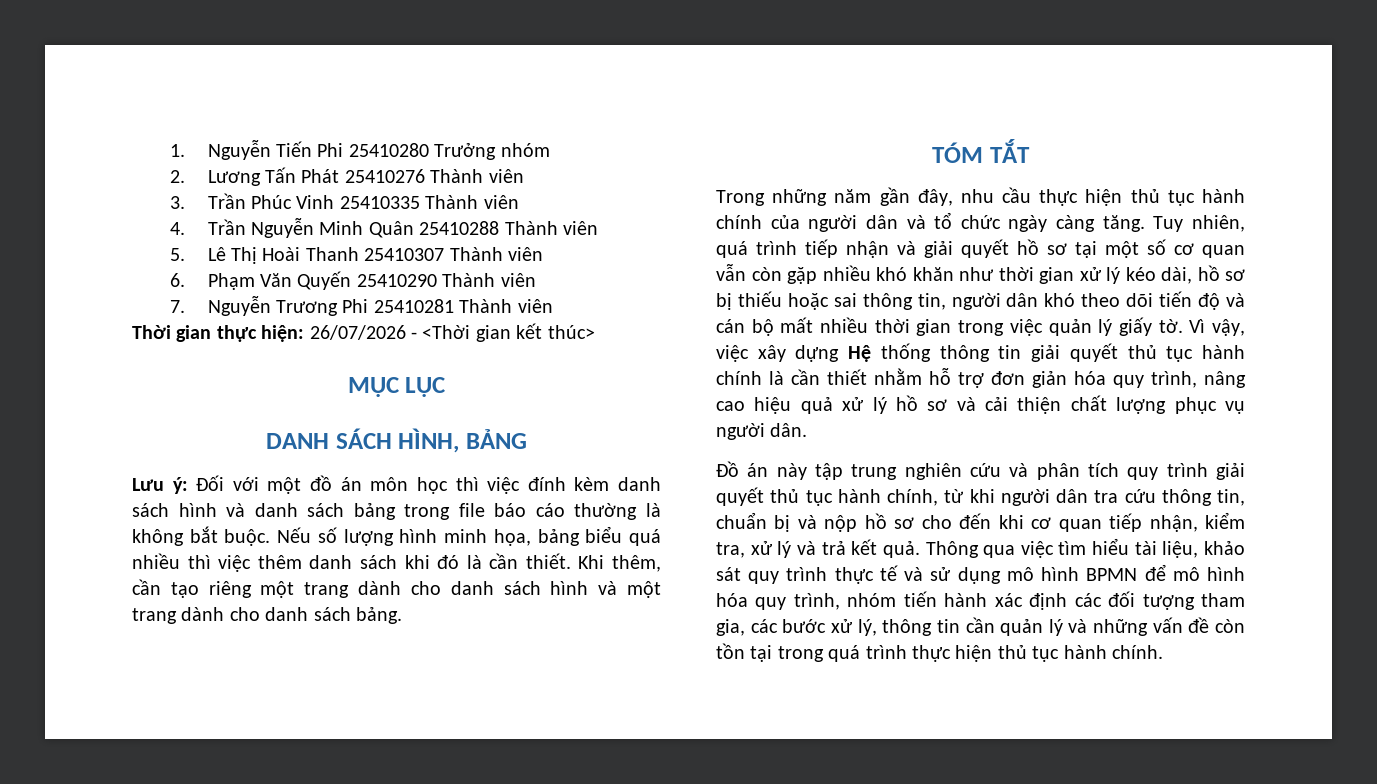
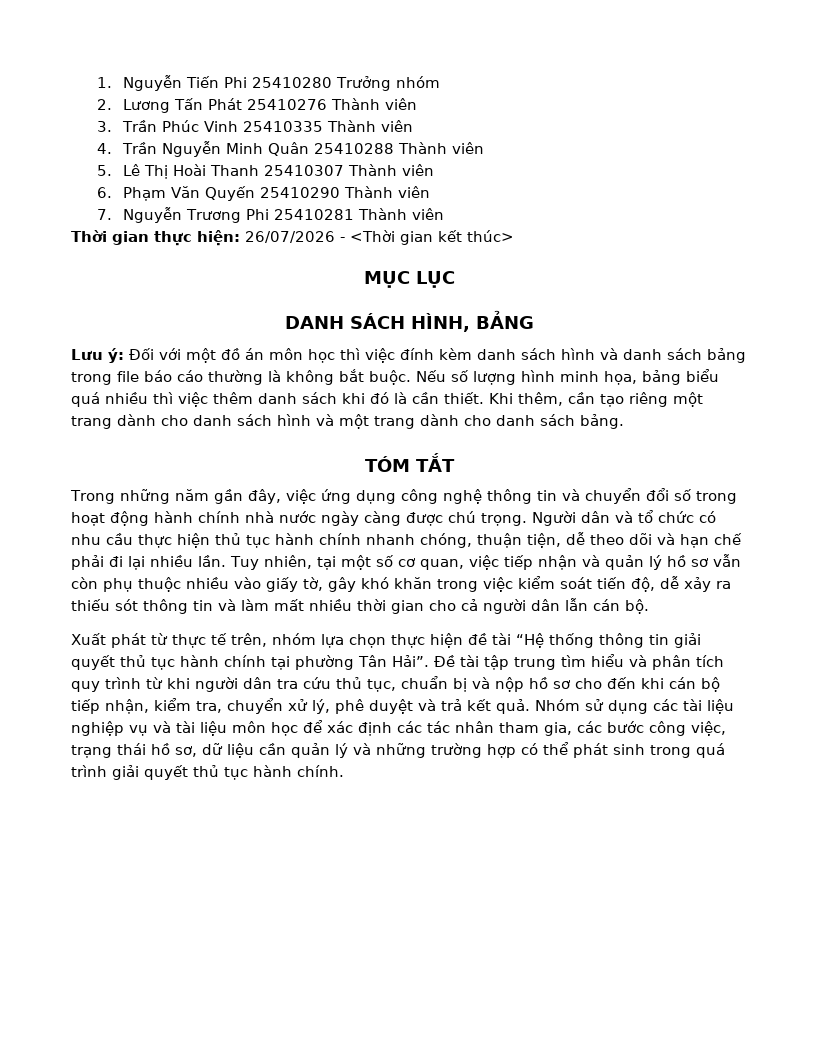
(953, 197) none -> [285,488,737,504] [71,510,716,526] việc ứng dụng công nghệ thông tin và chuyển đổi số trong hoạt động hành chính nhà nước ngày càng được chú trọng. Người dân và tổ chức có
[770,212,1245,232] [716,239,1245,258] [716,264,1245,284] [716,291,1245,310] [716,317,1245,336] [716,345,872,362] của người dân và tổ chức ngày càng tăng. Tuy nhiên, quá trình tiếp nhận và giải quyết hồ sơ tại một số cơ quan vẫn còn gặp nhiều khó khăn như thời gian xử lý kéo dài, hồ sơ bị thiếu hoặc sai thông tin, người dân khó theo dõi tiến độ và cán bộ mất nhiều thời gian trong việc quản lý giấy tờ. Vì vậy, việc xây dựng Hệ -> [366,532,742,548] [71,554,741,570] [71,576,731,592] [71,598,649,614] [71,633,544,648] nhanh chóng, thuận tiện, dễ theo dõi và hạn chế phải đi lại nhiều lần. Tuy nhiên, tại một số cơ quan, việc tiếp nhận và quản lý hồ sơ vẫn còn phụ thuộc nhiều vào giấy tờ, gây khó khăn trong việc kiểm soát tiến độ, dễ xảy ra thiếu sót thông tin và làm mất nhiều thời gian cho cả người dân lẫn cán bộ. // Xuất phát từ thực tế trên, nhóm lựa chọn thực hiện đề tài “Hệ
[769,368,1246,388] [716,395,1245,414] [716,423,808,440] [716,461,1001,480] là cần thiết nhằm hỗ trợ đơn giản hóa quy trình, nâng cao hiệu quả xử lý hồ sơ và cải thiện chất lượng phục vụ người dân. // Đồ án này tập trung nghiên cứu -> [271,654,624,670] tại phường Tân Hải”. Đề tài tập trung tìm hiểu
[1216,463,1245,480] [716,487,938,506] giải quyết thủ tục hành chính, -> (141, 683) none
[1161,489,1245,506] thông tin, -> [336,677,396,692] thủ tục,
[1031,517,1102,532] cơ quan -> [669,677,720,692] cán bộ
[750,538,1246,558] [716,564,1245,584] [716,591,988,610] xử lý và trả kết quả. Thông qua việc tìm hiểu tài liệu, khảo sát quy trình thực tế và sử dụng mô hình BPMN để mô hình hóa quy trình, nhóm tiến hành -> [227,698,734,714] [71,720,323,736] chuyển xử lý, phê duyệt và trả kết quả. Nhóm sử dụng các tài liệu nghiệp vụ và tài liệu môn học để
[1108,591,1195,610] đối tượng -> [427,721,494,733] tác nhân
[830,619,960,636] xử lý, thông tin -> [649,721,726,736] [71,743,254,758] công việc, trạng thái hồ sơ, dữ liệu
[1152,617,1246,633] [716,643,773,662] vấn đề còn tồn tại -> [431,742,645,758] trường hợp có thể phát sinh
[912,645,993,662] thực hiện -> [112,765,188,780] giải quyết

